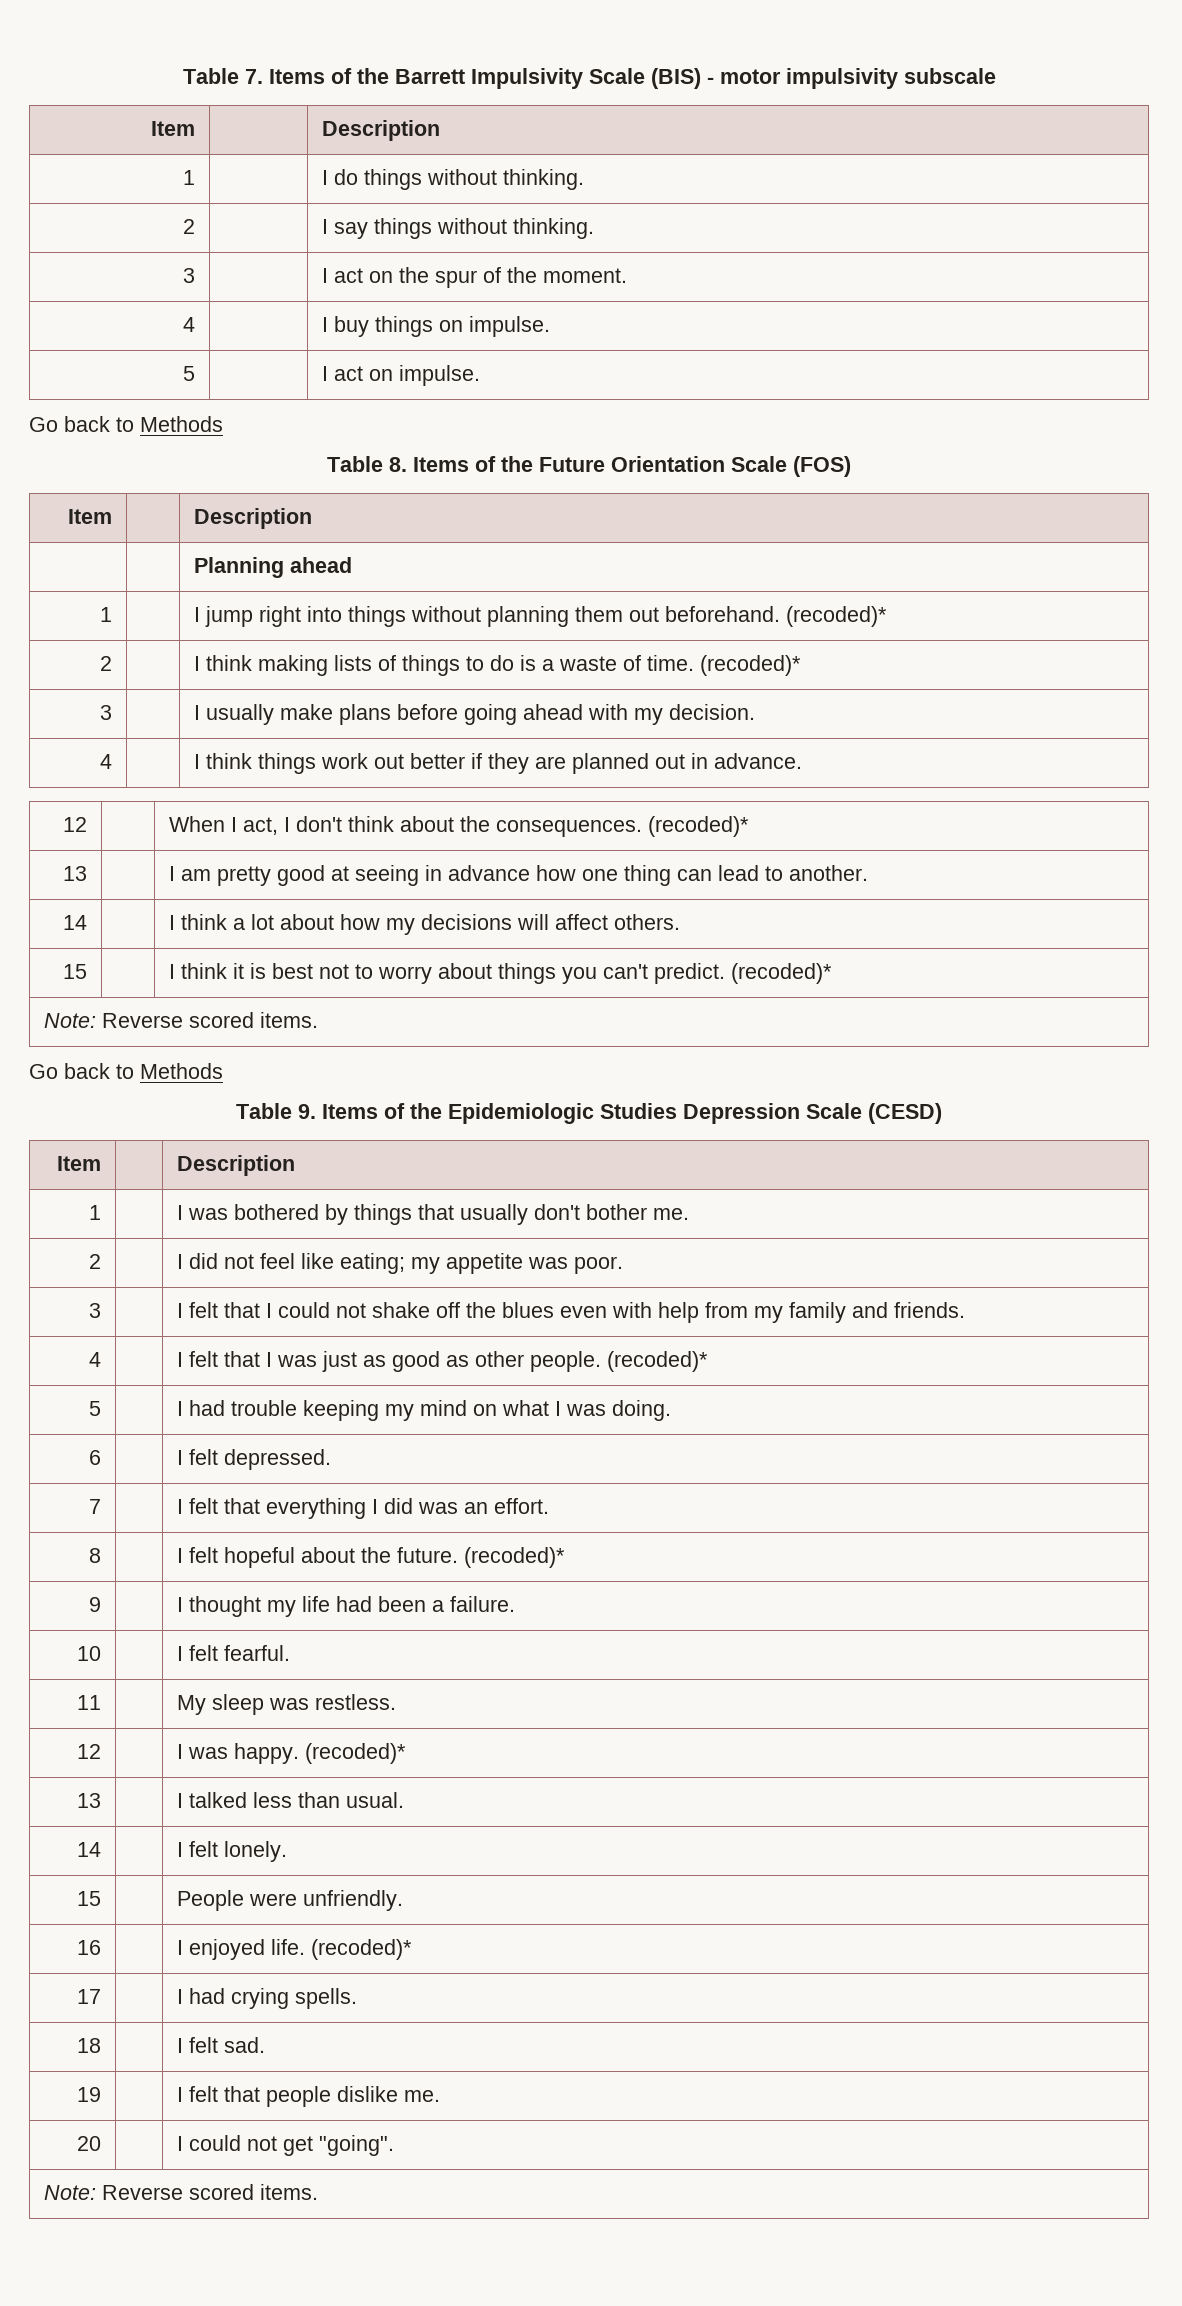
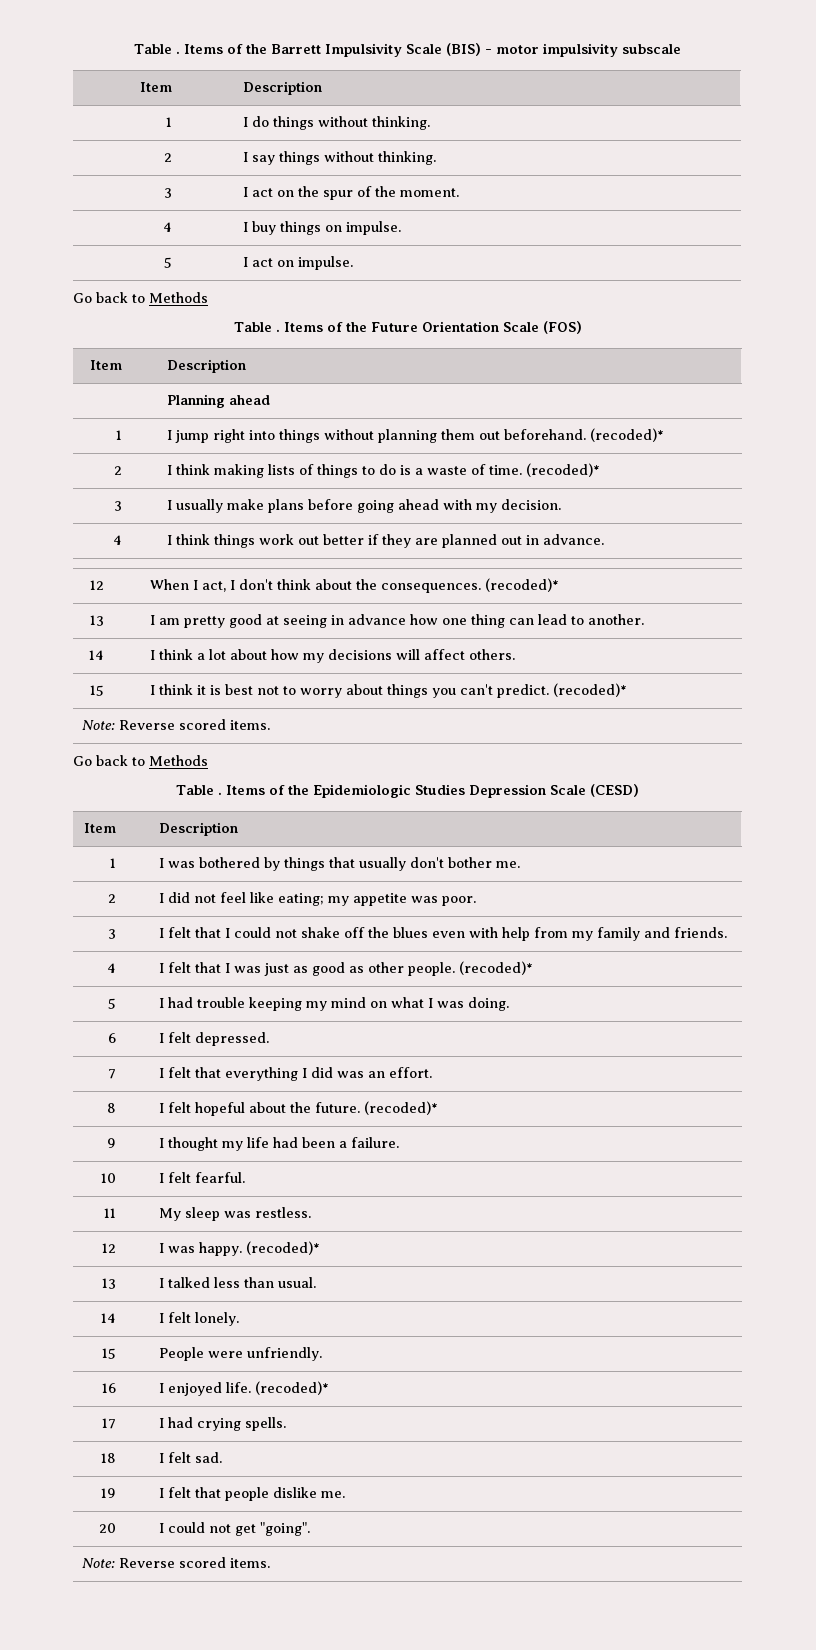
[182,68,263,84] Table 7. -> [134,44,180,54] Table .
[389,457,407,472] 8. -> [275,329,280,332] .
[298,1104,316,1119] 9. -> [217,792,222,795] .

